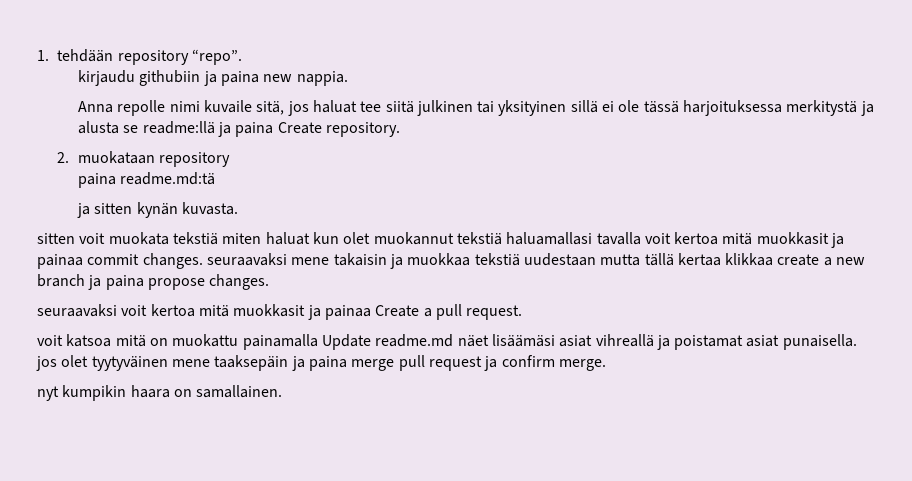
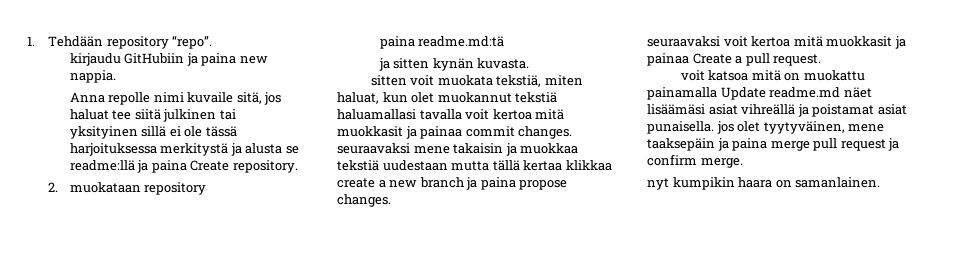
[57,49,114,62] tehdään -> [48,36,104,47] Tehdään
[139,70,201,86] githubiin -> [124,53,185,64] GitHubiin
[172,232,310,245] tekstiä miten haluat -> [496,75,583,87] [337,92,379,104] tekstiä, miten haluat,
[595,334,654,347] vihreallä -> [741,104,796,115] vihreällä
[91,356,168,371] tyytyväinen -> [763,121,845,134] tyytyväinen,
[196,385,283,398] samallainen. -> [795,177,881,188] samanlainen.

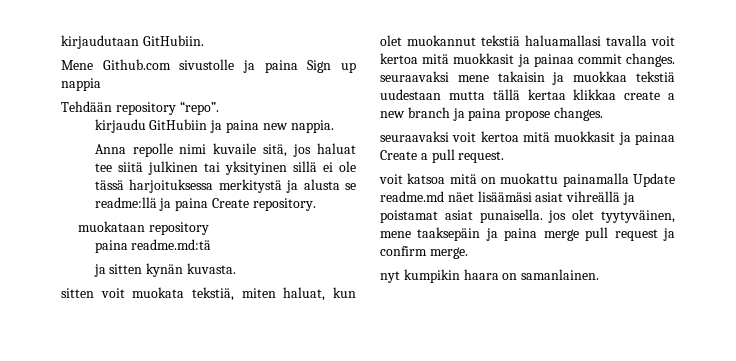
[27,36,35,46] 1. -> [61,35,204,49] [61,59,356,73] [61,78,101,91] kirjaudutaan GitHubiin. // Mene Github.com sivustolle ja paina Sign up nappia //
[48,182,59,192] 2. -> (316, 204) none

